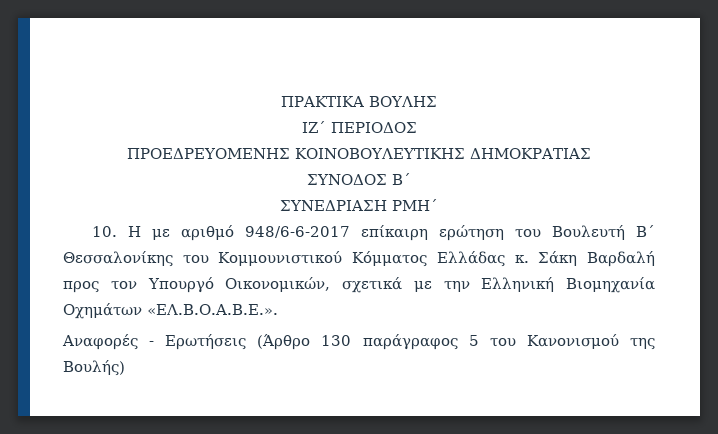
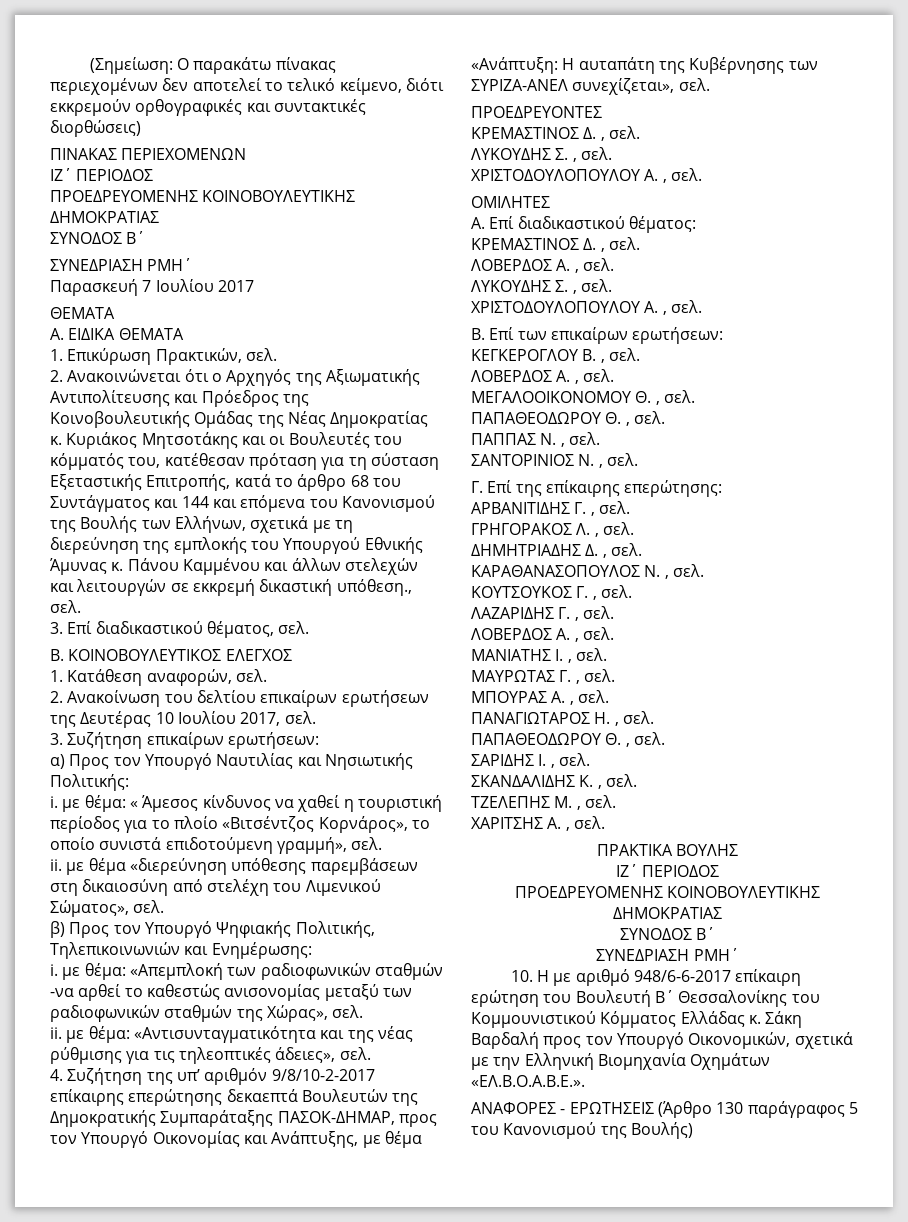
(281, 101) none -> [89,57,336,74] [50,78,444,95] [50,99,366,116] [50,120,141,137] [50,148,247,160] [50,168,154,181] [50,190,356,202] [50,211,159,223] [50,231,146,244] [50,258,193,271] [50,279,254,296] [50,307,115,319] [50,328,184,340] [50,348,277,365] [50,369,420,386] [50,390,309,407] [50,411,429,428] [50,432,402,449] [50,453,439,470] [50,474,401,491] [50,495,435,512] [50,516,353,533] [50,537,423,554] [50,558,418,575] [50,579,412,596] [50,600,81,613] [50,621,310,638] [50,649,292,661] [50,669,267,686] [50,690,429,707] [50,711,316,728] [50,732,319,749] [50,753,413,770] [50,774,129,791] [50,795,442,812] [50,816,430,833] [50,837,383,854] [50,858,418,875] [50,879,381,896] [50,900,165,917] [50,921,375,938] [50,942,312,959] [50,963,443,980] [50,984,412,1001] [50,1005,364,1022] [50,1026,413,1043] [50,1047,371,1064] [50,1068,375,1085] [50,1089,419,1106] [50,1110,437,1127] [50,1131,422,1148] [471,57,818,74] [471,78,710,95] [471,106,602,118] [471,126,640,141] [471,147,612,162] [471,168,702,183] [471,196,550,208] [471,216,696,233] [471,237,640,252] [471,258,614,273] [471,279,612,294] [471,300,702,315] [471,327,724,344] [471,348,640,363] [471,369,614,384] [471,390,695,405] [471,411,665,426] [471,432,600,447] [471,453,638,468] [471,480,723,497] [471,501,630,516] [471,522,634,537] [471,543,642,558] [471,564,704,579] [471,585,632,600] [471,606,614,621] [471,627,614,642] [471,648,607,663] [471,669,615,684] [471,690,609,705] [471,711,654,726] [471,732,665,747] [471,753,590,768] [471,774,637,789] [471,795,616,810] [471,816,605,831] (Σημείωση: Ο παρακάτω πίνακας περιεχομένων δεν αποτελεί το τελικό κείμενο, διότι εκκρεμούν ορθογραφικές και συντακτικές διορθώσεις) // ΠΙΝΑΚΑΣ ΠΕΡΙΕΧΟΜΕΝΩΝ // ΙΖ΄ ΠΕΡΙΟΔΟΣ // ΠΡΟΕΔΡΕΥΟΜΕΝΗΣ ΚΟΙΝΟΒΟΥΛΕΥΤΙΚΗΣ ΔΗΜΟΚΡΑΤΙΑΣ // ΣΥΝΟΔΟΣ Β΄ // ΣΥΝΕΔΡΙΑΣΗ ΡΜΗ΄ // Παρασκευή 7 Ιουλίου 2017 // ΘΕΜΑΤΑ // Α. ΕΙΔΙΚΑ ΘΕΜΑΤΑ // 1. Επικύρωση Πρακτικών, σελ. // 2. Ανακοινώνεται ότι ο Αρχηγός της Αξιωματικής Αντιπολίτευσης και Πρόεδρος της Κοινοβουλευτικής Ομάδας της Νέας Δημοκρατίας κ. Κυριάκος Μητσοτάκης και οι Βουλευτές του κόμματός του, κατέθεσαν πρόταση για τη σύσταση Εξεταστικής Επιτροπής, κατά το άρθρο 68 του Συντάγματος και 144 και επόμενα του Κανονισμού της Βουλής των Ελλήνων, σχετικά με τη διερεύνηση της εμπλοκής του Υπουργού Εθνικής Άμυνας κ. Πάνου Καμμένου και άλλων στελεχών και λειτουργών σε εκκρεμή δικαστική υπόθεση., σελ. // 3. Επί διαδικαστικού θέματος, σελ. // Β. ΚΟΙΝΟΒΟΥΛΕΥΤΙΚΟΣ ΕΛΕΓΧΟΣ // 1. Κατάθεση αναφορών, σελ. // 2. Ανακοίνωση του δελτίου επικαίρων ερωτήσεων της Δευτέρας 10 Ιουλίου 2017, σελ. // 3. Συζήτηση επικαίρων ερωτήσεων: // α) Προς τον Υπουργό Ναυτιλίας και Νησιωτικής Πολιτικής: // i. με θέμα: « Άμεσος κίνδυνος να χαθεί η τουριστική περίοδος για το πλοίο «Βιτσέντζος Κορνάρος», το οποίο συνιστά επιδοτούμενη γραμμή», σελ. // ii. με θέμα «διερεύνηση υπόθεσης παρεμβάσεων στη δικαιοσύνη από στελέχη του Λιμενικού Σώματος», σελ. // β) Προς τον Υπουργό Ψηφιακής Πολιτικής, Τηλεπικοινωνιών και Ενημέρωσης: // i. με θέμα: «Απεμπλοκή των ραδιοφωνικών σταθμών -να αρθεί το καθεστώς ανισονομίας μεταξύ των ραδιοφωνικών σταθμών της Χώρας», σελ. // ii. με θέμα: «Αντισυνταγματικότητα και της νέας ρύθμισης για τις τηλεοπτικές άδειες», σελ. // 4. Συζήτηση της υπ’ αριθμόν 9/8/10-2-2017 επίκαιρης επερώτησης δεκαεπτά Βουλευτών της Δημοκρατικής Συμπαράταξης ΠΑΣΟΚ-ΔΗΜΑΡ, προς τον Υπουργό Οικονομίας και Ανάπτυξης, με θέμα «Ανάπτυξη: Η αυταπάτη της Κυβέρνησης των ΣΥΡΙΖΑ-ΑΝΕΛ συνεχίζεται», σελ. // ΠΡΟΕΔΡΕΥΟΝΤΕΣ // ΚΡΕΜΑΣΤΙΝΟΣ Δ. , σελ. // ΛΥΚΟΥΔΗΣ Σ. , σελ. // ΧΡΙΣΤΟΔΟΥΛΟΠΟΥΛΟΥ Α. , σελ. // ΟΜΙΛΗΤΕΣ // Α. Επί διαδικαστικού θέματος: // ΚΡΕΜΑΣΤΙΝΟΣ Δ. , σελ. // ΛΟΒΕΡΔΟΣ Α. , σελ. // ΛΥΚΟΥΔΗΣ Σ. , σελ. // ΧΡΙΣΤΟΔΟΥΛΟΠΟΥΛΟΥ Α. , σελ. // Β. Επί των επικαίρων ερωτήσεων: // ΚΕΓΚΕΡΟΓΛΟΥ Β. , σελ. // ΛΟΒΕΡΔΟΣ Α. , σελ. // ΜΕΓΑΛΟΟΙΚΟΝΟΜΟΥ Θ. , σελ. // ΠΑΠΑΘΕΟΔΩΡΟΥ Θ. , σελ. // ΠΑΠΠΑΣ Ν. , σελ. // ΣΑΝΤΟΡΙΝΙΟΣ Ν. , σελ. // Γ. Επί της επίκαιρης επερώτησης: // ΑΡΒΑΝΙΤΙΔΗΣ Γ. , σελ. // ΓΡΗΓΟΡΑΚΟΣ Λ. , σελ. // ΔΗΜΗΤΡΙΑΔΗΣ Δ. , σελ. // ΚΑΡΑΘΑΝΑΣΟΠΟΥΛΟΣ Ν. , σελ. // ΚΟΥΤΣΟΥΚΟΣ Γ. , σελ. // ΛΑΖΑΡΙΔΗΣ Γ. , σελ. // ΛΟΒΕΡΔΟΣ Α. , σελ. // ΜΑΝΙΑΤΗΣ Ι. , σελ. // ΜΑΥΡΩΤΑΣ Γ. , σελ. // ΜΠΟΥΡΑΣ Α. , σελ. // ΠΑΝΑΓΙΩΤΑΡΟΣ Η. , σελ. // ΠΑΠΑΘΕΟΔΩΡΟΥ Θ. , σελ. // ΣΑΡΙΔΗΣ Ι. , σελ. // ΣΚΑΝΔΑΛΙΔΗΣ Κ. , σελ. // ΤΖΕΛΕΠΗΣ Μ. , σελ. // ΧΑΡΙΤΣΗΣ Α. , σελ. //
[62,334,247,350] Αναφορές - Ερωτήσεις -> [471,1102,654,1114] ΑΝΑΦΟΡΕΣ - ΕΡΩΤΗΣΕΙΣ

